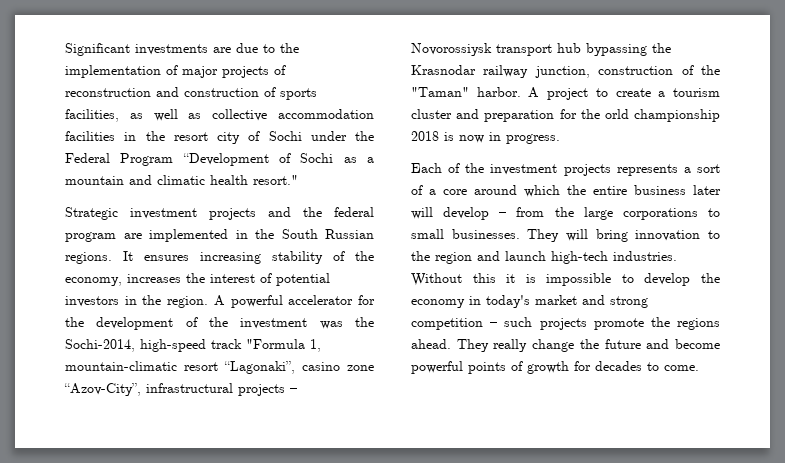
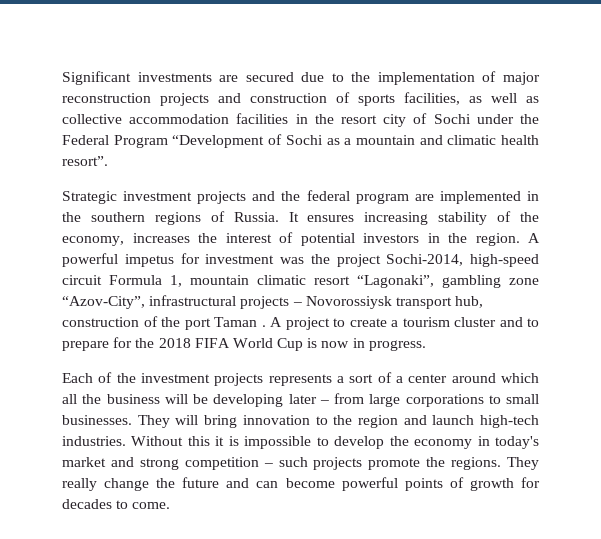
(231, 50) none -> [245,72,294,82] secured
[222,65,286,78] [65,88,151,97] projects of reconstruction -> [62,93,209,106] reconstruction projects
[253,175,298,185] resort." -> [62,156,108,166] resort”.
[281,229,374,239] [65,252,112,264] South Russian regions. -> [90,211,279,225] southern regions of Russia.
[288,295,376,305] [65,317,228,330] accelerator for the development of the -> [124,253,200,267] impetus for
(374, 322) none -> [336,254,381,267] project
[211,339,321,352] [65,361,177,371] track "Formula 1, mountain-climatic -> [62,275,306,287] circuit Formula 1, mountain climatic
[302,362,340,371] casino -> [442,275,501,288] gambling
[557,43,671,56] [411,65,720,78] [411,87,521,97] hub bypassing the Krasnodar railway junction, construction of the "Taman" harbor. -> [455,296,484,308] [62,316,266,330] hub, construction of the port Taman .
[484,109,720,122] [411,131,439,141] preparation for the orld championship 2018 -> [527,318,539,327] [62,337,304,351] to prepare for the 2018 FIFA World Cup
[443,189,467,195] core -> [408,374,448,383] center
[567,185,721,195] [411,207,490,220] the entire business later will develop -> [62,394,317,407] all the business will be developing later
[554,207,574,217] the -> (364, 398) none
[677,318,720,330] [411,339,451,349] regions ahead. -> [451,457,502,470] regions.
(670, 344) none -> [256,481,279,488] can

